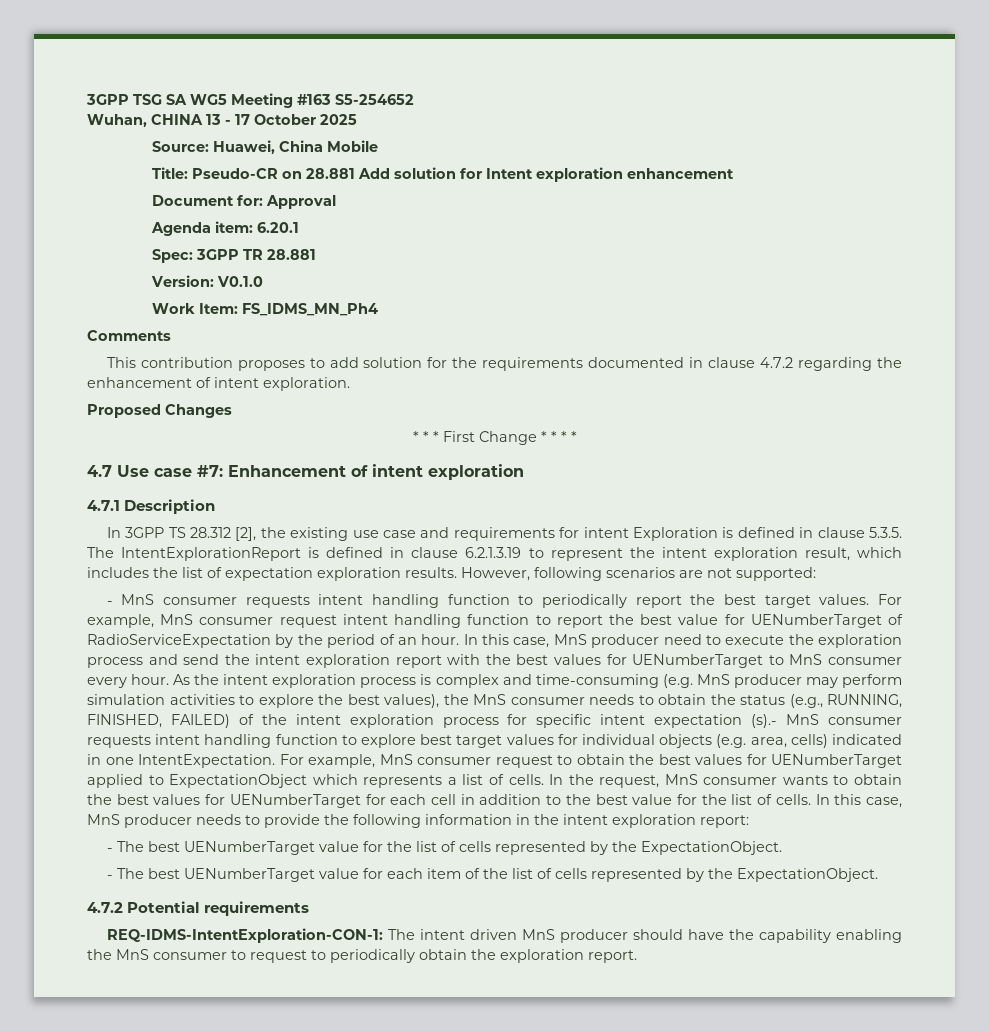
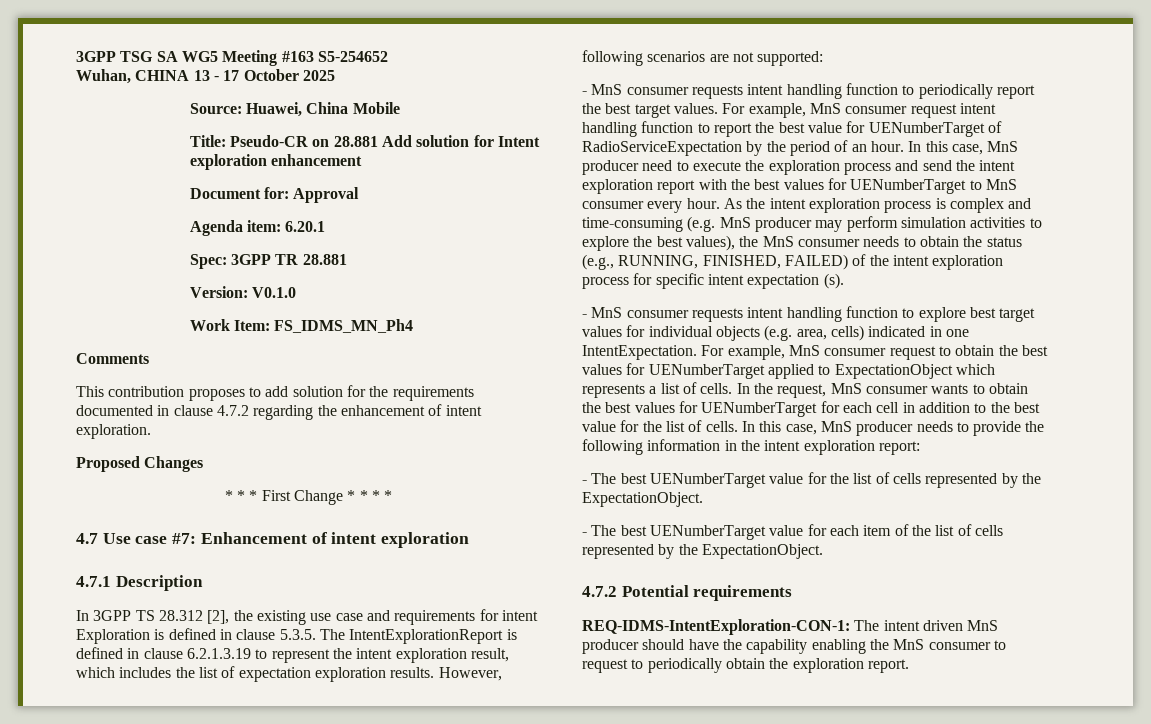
[751,714,778,728] (s).- -> [823,273,844,289] [582,314,587,318] (s). // -

